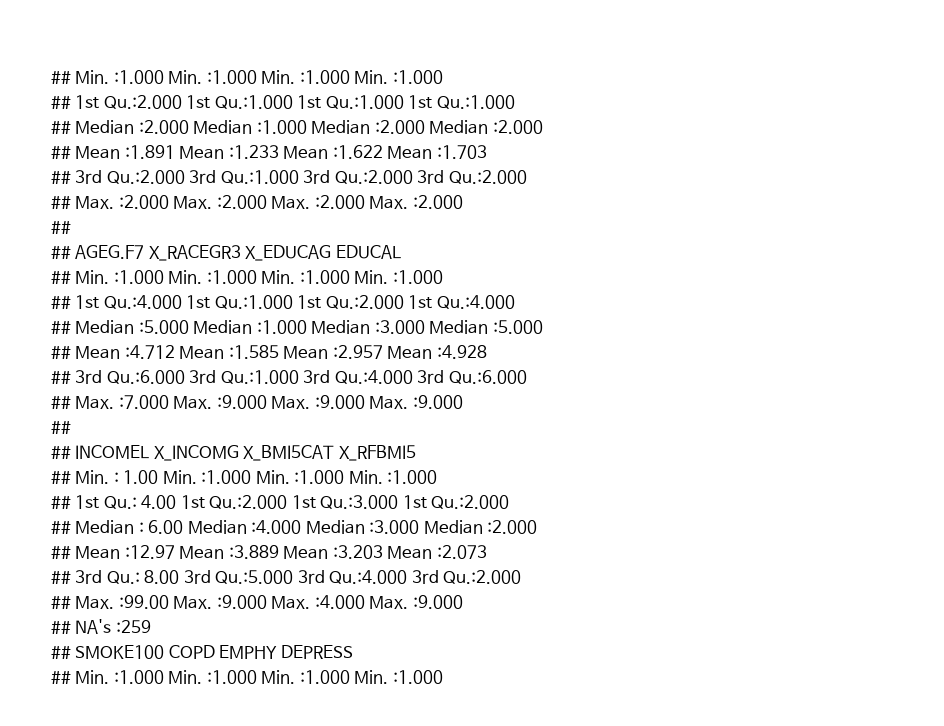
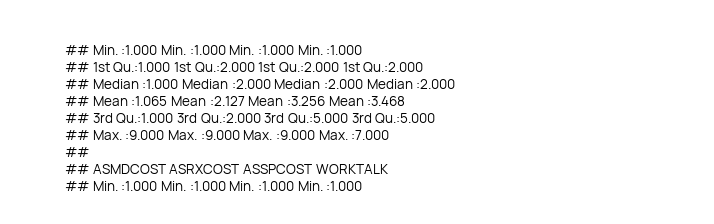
[103,95,515,109] [51,120,307,134] Qu.:2.000 1st Qu.:1.000 1st Qu.:1.000 1st Qu.:1.000 // ## Median :2.000 Median :1.000 -> [113,62,424,73] [65,79,271,89] Qu.:1.000 1st Qu.:2.000 1st Qu.:2.000 1st Qu.:2.000 // ## Median :1.000 Median :2.000
[124,145,487,159] [51,170,217,184] :1.891 Mean :1.233 Mean :1.622 Mean :1.703 // ## 3rd Qu.:2.000 3rd -> [131,96,406,106] [65,113,113,123] :1.065 Mean :2.127 Mean :3.256 Mean :3.468 // ## 3rd
[448,170,527,184] [51,195,463,209] [51,221,71,234] [51,245,401,261] [51,270,443,284] [51,295,515,309] [51,320,543,334] [51,345,487,359] [51,370,527,384] [51,395,463,409] [51,421,71,434] [51,445,416,461] [51,470,438,484] [51,495,510,509] [51,520,538,534] [51,545,487,559] [51,570,522,584] [51,595,463,609] [51,619,151,634] [51,645,353,659] [51,670,443,684] Qu.:2.000 // ## Max. :2.000 Max. :2.000 Max. :2.000 Max. :2.000 // ## // ## AGEG.F7 X_RACEGR3 X_EDUCAG EDUCAL // ## Min. :1.000 Min. :1.000 Min. :1.000 Min. :1.000 // ## 1st Qu.:4.000 1st Qu.:1.000 1st Qu.:2.000 1st Qu.:4.000 // ## Median :5.000 Median :1.000 Median :3.000 Median :5.000 // ## Mean :4.712 Mean :1.585 Mean :2.957 Mean :4.928 // ## 3rd Qu.:6.000 3rd Qu.:1.000 3rd Qu.:4.000 3rd Qu.:6.000 // ## Max. :7.000 Max. :9.000 Max. :9.000 Max. :9.000 // ## // ## INCOMEL X_INCOMG X_BMI5CAT X_RFBMI5 // ## Min. : 1.00 Min. :1.000 Min. :1.000 Min. :1.000 // ## 1st Qu.: 4.00 1st Qu.:2.000 1st Qu.:3.000 1st Qu.:2.000 // ## Median : 6.00 Median :4.000 Median :3.000 Median :2.000 // ## Mean :12.97 Mean :3.889 Mean :3.203 Mean :2.073 // ## 3rd Qu.: 8.00 3rd Qu.:5.000 3rd Qu.:4.000 3rd Qu.:2.000 // ## Max. :99.00 Max. :9.000 Max. :4.000 Max. :9.000 // ## NA's :259 // ## SMOKE100 COPD EMPHY DEPRESS // ## Min. :1.000 Min. :1.000 Min. :1.000 Min. :1.000 -> [287,113,436,124] [65,130,390,140] [65,147,89,157] [65,164,389,174] [65,181,363,191] Qu.:5.000 3rd Qu.:5.000 // ## Max. :9.000 Max. :9.000 Max. :9.000 Max. :7.000 // ## // ## ASMDCOST ASRXCOST ASSPCOST WORKTALK // ## Min. :1.000 Min. :1.000 Min. :1.000 Min. :1.000

